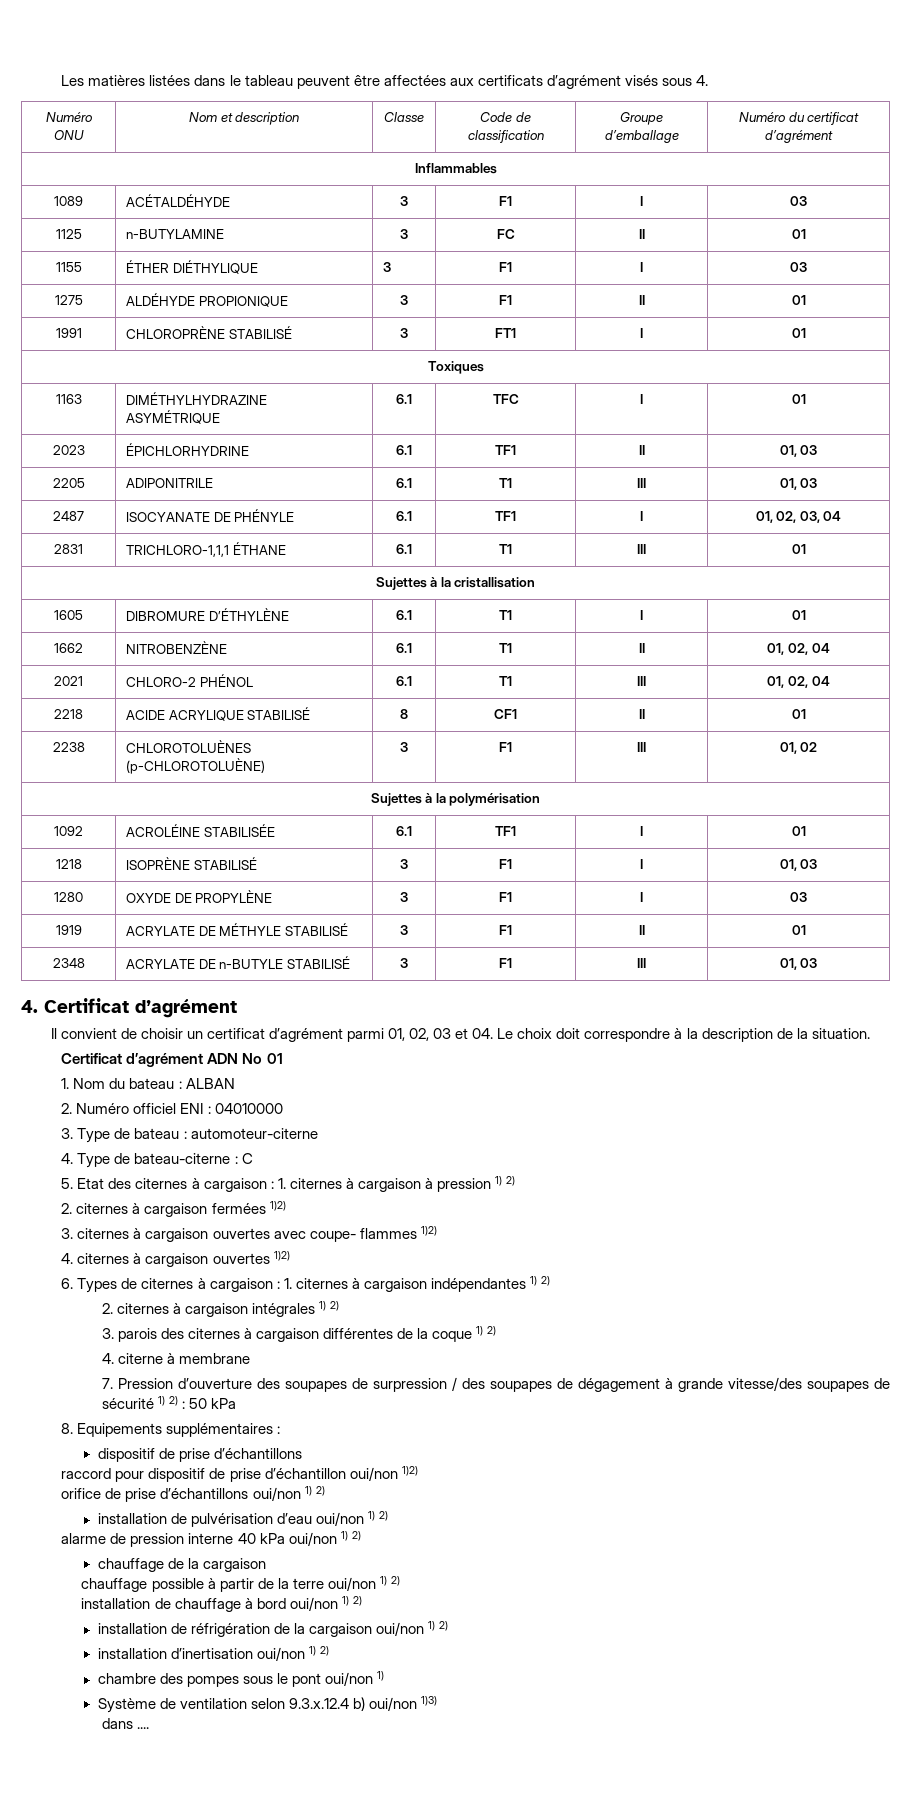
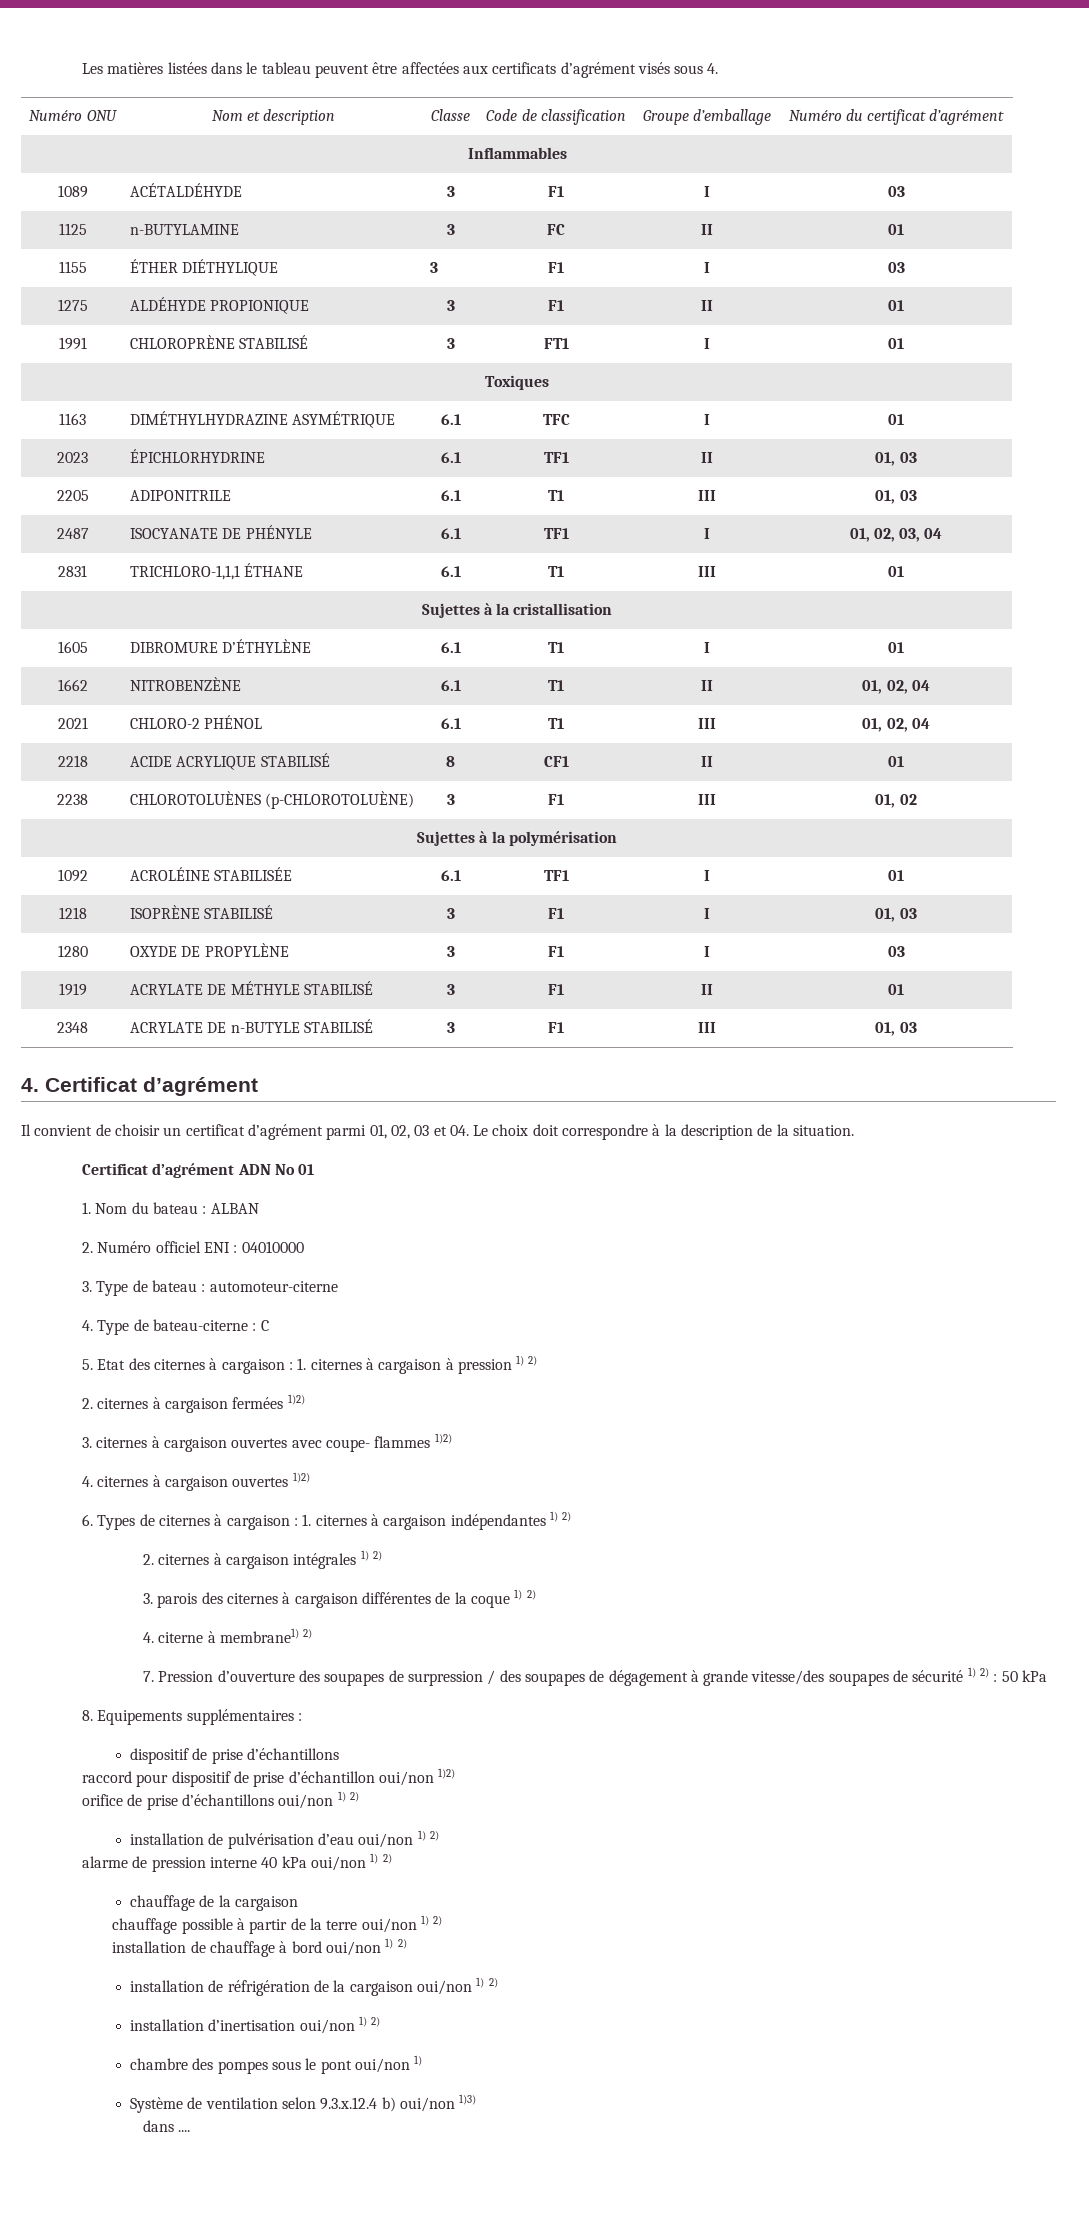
[178,1353,250,1364] membrane -> [219,1628,313,1643] membrane1) 2)

